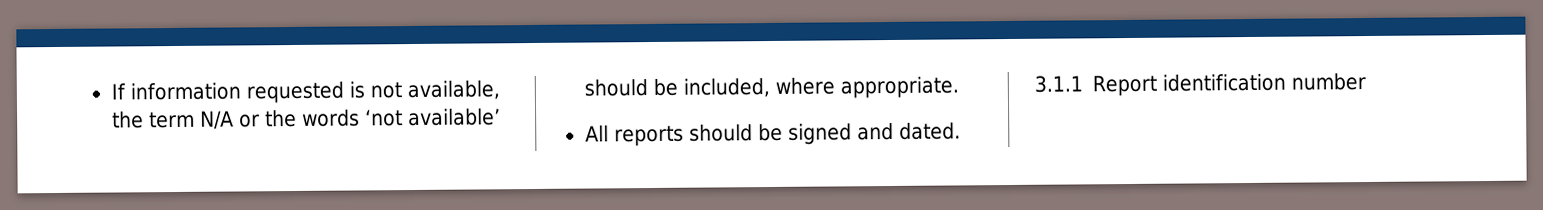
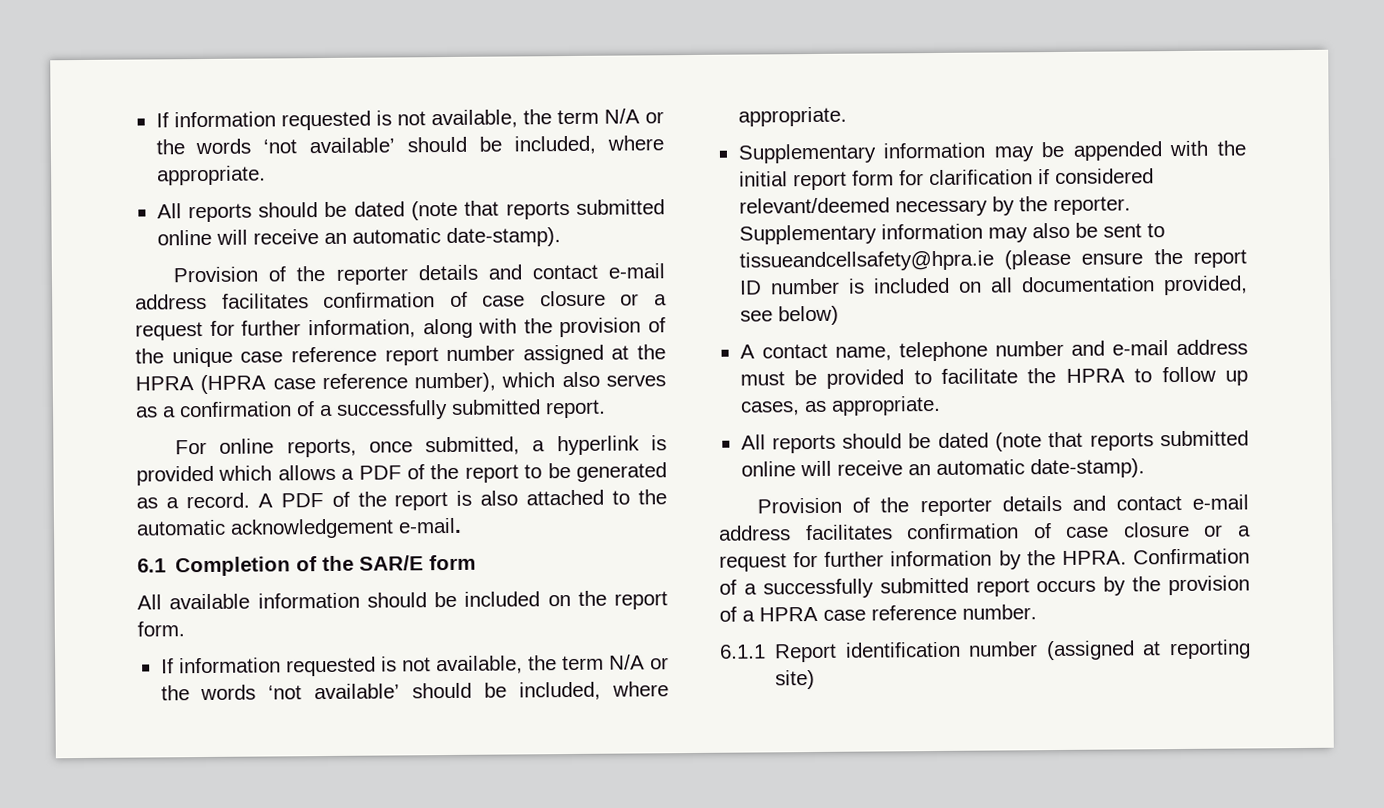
[787,122,961,145] [1034,73,1367,97] signed and dated. // 3.1.1 Report identification number -> [353,199,665,221] [156,227,561,248] [173,263,665,285] [135,290,667,310] [135,317,666,341] [135,344,666,368] [135,371,666,395] [136,399,606,420] [175,435,668,458] [136,462,667,486] [136,489,667,511] [136,517,462,539] [137,554,477,577] [137,590,668,610] [137,621,185,637] [160,654,670,677] [160,681,669,701] [737,106,847,127] [737,140,1246,164] [738,168,1154,191] [738,196,1131,217] [738,222,1165,245] [738,248,1247,272] [738,275,1248,296] [739,305,839,326] [739,339,1248,362] [739,366,1248,389] [739,395,941,416] [740,430,1249,454] [740,458,1145,479] [757,494,1249,517] [718,521,1251,541] [719,548,1250,572] [719,575,1250,599] [719,604,1037,622] [719,639,1251,663] [775,669,816,690] dated (note that reports submitted online will receive an automatic date-stamp). // Provision of the reporter details and contact e-mail address facilitates confirmation of case closure or a request for further information, along with the provision of the unique case reference report number assigned at the HPRA (HPRA case reference number), which also serves as a confirmation of a successfully submitted report. // For online reports, once submitted, a hyperlink is provided which allows a PDF of the report to be generated as a record. A PDF of the report is also attached to the automatic acknowledgement e-mail. // 6.1 Completion of the SAR/E form // All available information should be included on the report form. // If information requested is not available, the term N/A or the words ‘not available’ should be included, where appropriate. // Supplementary information may be appended with the initial report form for clarification if considered relevant/deemed necessary by the reporter. Supplementary information may also be sent to tissueandcellsafety@hpra.ie (please ensure the report ID number is included on all documentation provided, see below) // A contact name, telephone number and e-mail address must be provided to facilitate the HPRA to follow up cases, as appropriate. // All reports should be dated (note that reports submitted online will receive an automatic date-stamp). // Provision of the reporter details and contact e-mail address facilitates confirmation of case closure or a request for further information by the HPRA. Confirmation of a successfully submitted report occurs by the provision of a HPRA case reference number. // 6.1.1 Report identification number (assigned at reporting site)

